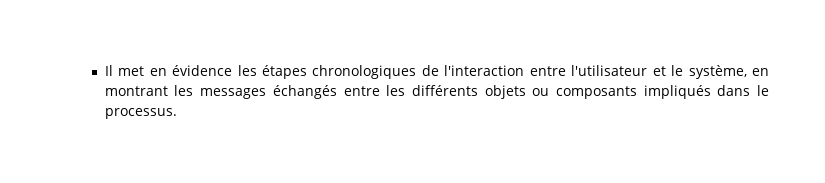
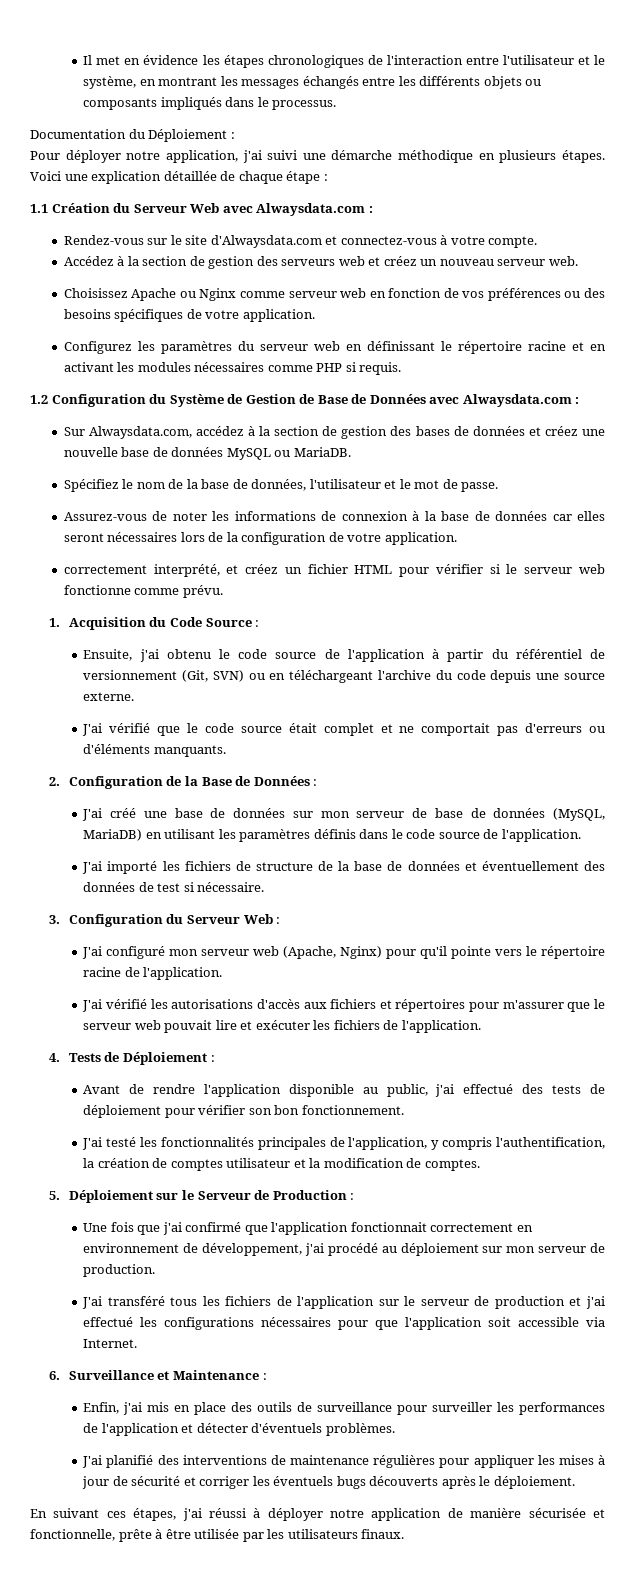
(177, 113) none -> [30,129,235,142] [30,150,605,163] [30,171,328,184] [30,203,373,216] [63,235,538,248] [63,256,578,269] [63,288,606,301] [63,309,315,322] [63,341,606,354] [63,362,402,375] [30,394,580,407] [63,426,606,439] [63,447,351,460] [63,479,499,492] [63,511,605,521] [63,532,457,545] [63,564,605,577] [63,585,223,598] [49,617,260,630] [83,649,605,662] [83,670,605,683] [83,692,135,701] [82,723,605,736] [83,744,226,757] [49,776,318,789] [82,808,606,821] [83,829,581,842] [82,861,605,874] [83,882,265,892] [49,914,281,927] [82,946,605,959] [83,967,223,980] [82,999,605,1012] [83,1020,481,1033] [49,1052,215,1065] [83,1084,605,1097] [83,1105,404,1118] [82,1137,605,1150] [83,1158,480,1171] [49,1190,355,1203] [83,1222,533,1235] [83,1243,606,1256] [83,1264,156,1277] [82,1296,606,1309] [83,1317,605,1330] [83,1339,138,1348] [49,1370,267,1380] [83,1402,605,1415] [83,1423,395,1436] [82,1455,605,1468] [82,1476,575,1489] [30,1508,605,1521] [30,1529,405,1542] // Documentation du Déploiement : // Pour déployer notre application, j'ai suivi une démarche méthodique en plusieurs étapes. Voici une explication détaillée de chaque étape : // 1.1 Création du Serveur Web avec Alwaysdata.com : // Rendez-vous sur le site d'Alwaysdata.com et connectez-vous à votre compte. // Accédez à la section de gestion des serveurs web et créez un nouveau serveur web. // Choisissez Apache ou Nginx comme serveur web en fonction de vos préférences ou des besoins spécifiques de votre application. // Configurez les paramètres du serveur web en définissant le répertoire racine et en activant les modules nécessaires comme PHP si requis. // 1.2 Configuration du Système de Gestion de Base de Données avec Alwaysdata.com : // Sur Alwaysdata.com, accédez à la section de gestion des bases de données et créez une nouvelle base de données MySQL ou MariaDB. // Spécifiez le nom de la base de données, l'utilisateur et le mot de passe. // Assurez-vous de noter les informations de connexion à la base de données car elles seront nécessaires lors de la configuration de votre application. // correctement interprété, et créez un fichier HTML pour vérifier si le serveur web fonctionne comme prévu. // 1. Acquisition du Code Source : // Ensuite, j'ai obtenu le code source de l'application à partir du référentiel de versionnement (Git, SVN) ou en téléchargeant l'archive du code depuis une source externe. // J'ai vérifié que le code source était complet et ne comportait pas d'erreurs ou d'éléments manquants. // 2. Configuration de la Base de Données : // J'ai créé une base de données sur mon serveur de base de données (MySQL, MariaDB) en utilisant les paramètres définis dans le code source de l'application. // J'ai importé les fichiers de structure de la base de données et éventuellement des données de test si nécessaire. // 3. Configuration du Serveur Web : // J'ai configuré mon serveur web (Apache, Nginx) pour qu'il pointe vers le répertoire racine de l'application. // J'ai vérifié les autorisations d'accès aux fichiers et répertoires pour m'assurer que le serveur web pouvait lire et exécuter les fichiers de l'application. // 4. Tests de Déploiement : // Avant de rendre l'application disponible au public, j'ai effectué des tests de déploiement pour vérifier son bon fonctionnement. // J'ai testé les fonctionnalités principales de l'application, y compris l'authentification, la création de comptes utilisateur et la modification de comptes. // 5. Déploiement sur le Serveur de Production : // Une fois que j'ai confirmé que l'application fonctionnait correctement en environnement de développement, j'ai procédé au déploiement sur mon serveur de production. // J'ai transféré tous les fichiers de l'application sur le serveur de production et j'ai effectué les configurations nécessaires pour que l'application soit accessible via Internet. // 6. Surveillance et Maintenance : // Enfin, j'ai mis en place des outils de surveillance pour surveiller les performances de l'application et détecter d'éventuels problèmes. // J'ai planifié des interventions de maintenance régulières pour appliquer les mises à jour de sécurité et corriger les éventuels bugs découverts après le déploiement. // En suivant ces étapes, j'ai réussi à déployer notre application de manière sécurisée et fonctionnelle, prête à être utilisée par les utilisateurs finaux.

